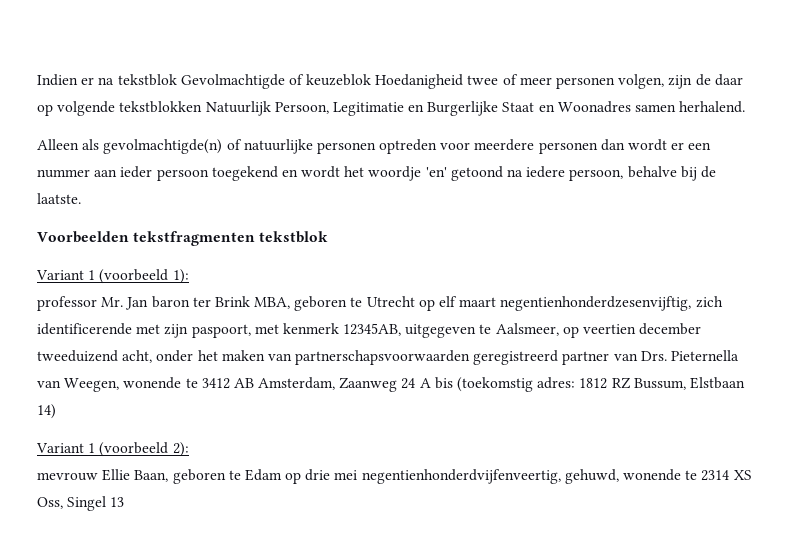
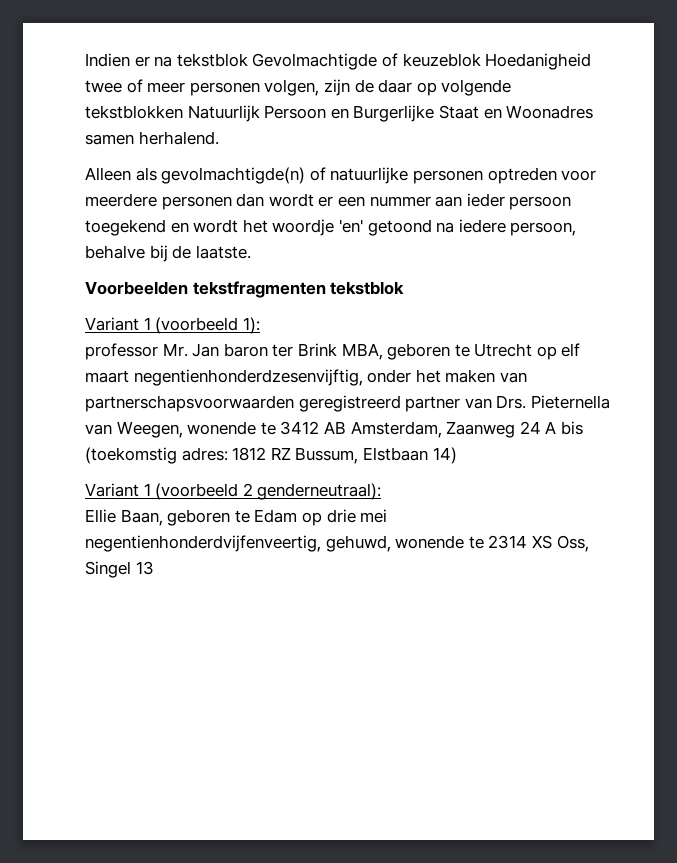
[274,102,404,116] Persoon, Legitimatie -> [264,105,327,119] Persoon
[695,296,723,308] [37,323,702,338] [37,350,153,363] zich identificerende met zijn paspoort, met kenmerk 12345AB, uitgegeven te Aalsmeer, op veertien december tweeduizend acht, -> (363, 377) none
[172,442,189,457] [37,472,98,481] 2): // mevrouw -> [242,483,382,500] 2 genderneutraal): //

